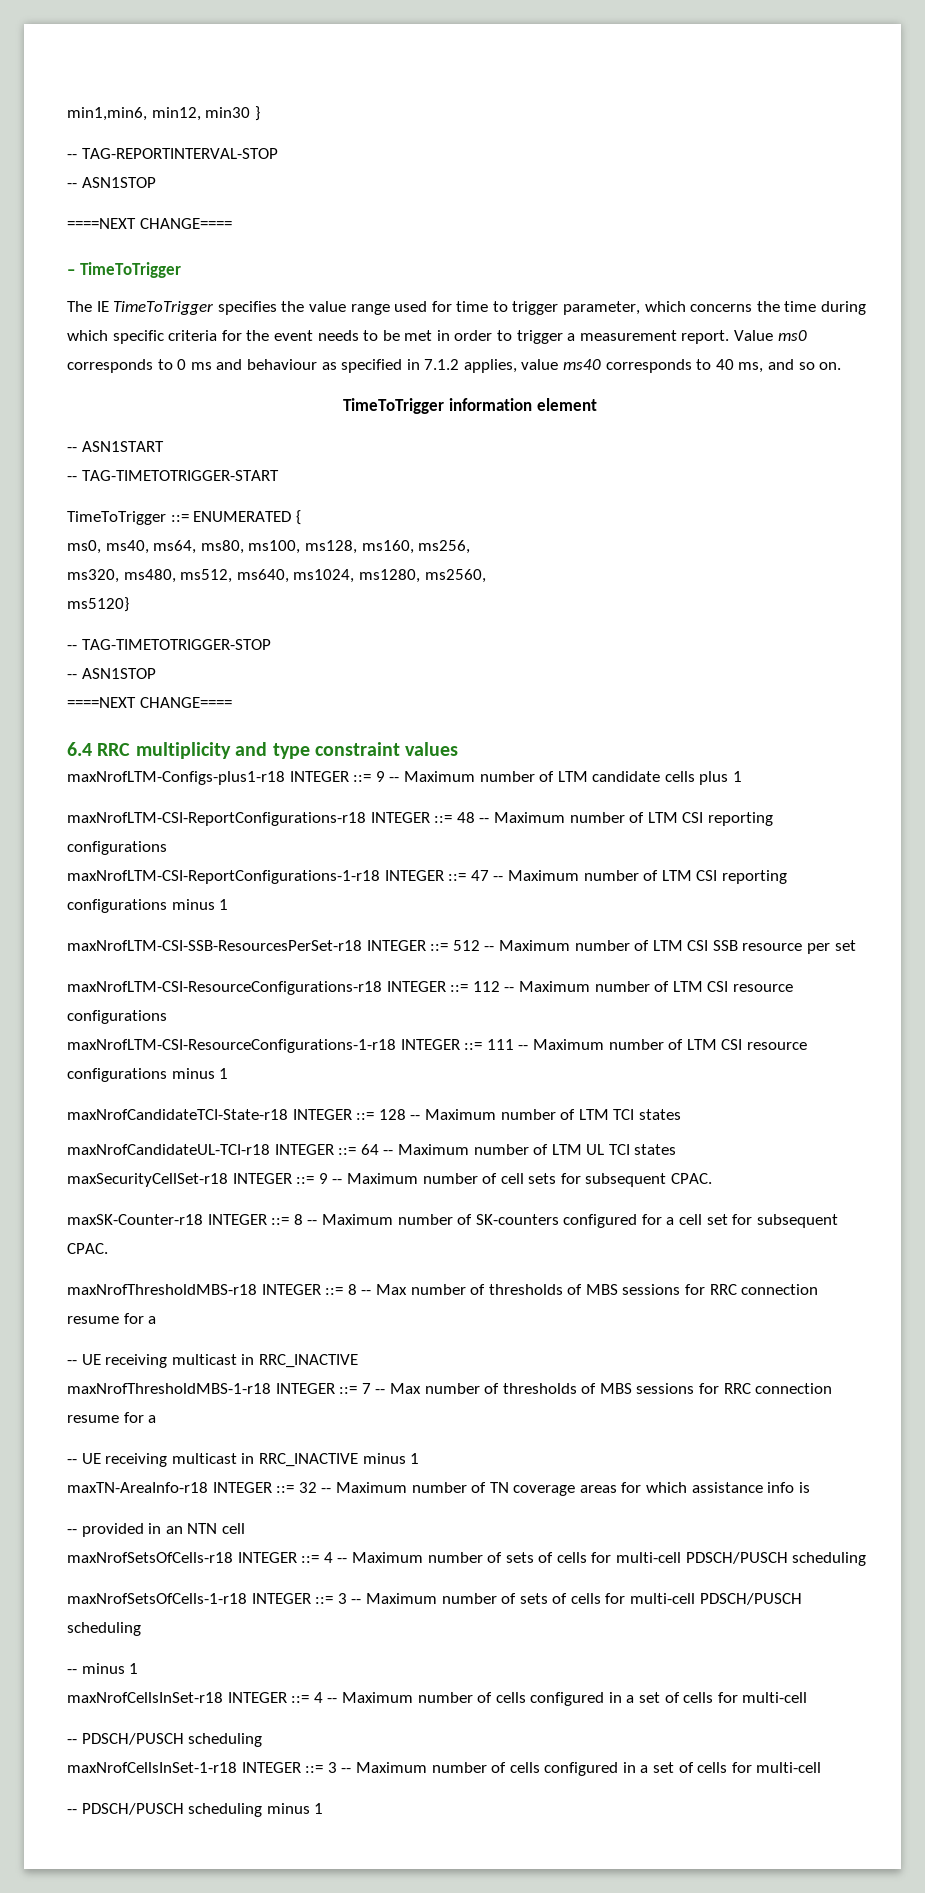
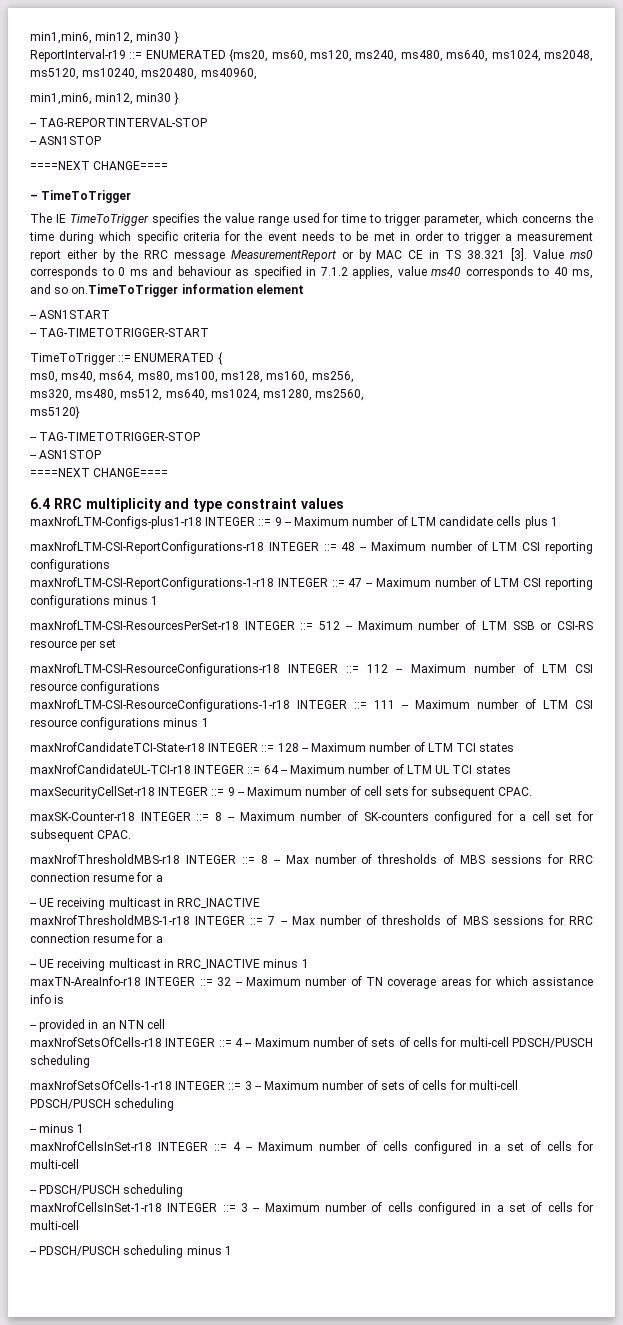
[67,106,260,121] min1,min6, min12, min30 } -> [30,31,179,44] [30,49,593,62] [30,68,257,80] [30,92,179,105] min1,min6, min12, min30 } // ReportInterval-r19 ::= ENUMERATED {ms20, ms60, ms120, ms240, ms480, ms640, ms1024, ms2048, ms5120, ms10240, ms20480, ms40960, // min1,min6, min12, min30 }
[681,330,730,344] report. -> [30,248,528,262] report either by the RRC message MeasurementReport or by MAC CE in TS 38.321 [3].
[819,362,842,370] [343,398,445,414] on. // TimeToTrigger -> [71,284,179,297] on.TimeToTrigger
[67,940,362,951] maxNrofLTM-CSI-SSB-ResourcesPerSet-r18 -> [30,620,239,630] maxNrofLTM-CSI-ResourcesPerSet-r18
[687,940,738,951] CSI SSB -> [512,621,594,630] SSB or CSI-RS

